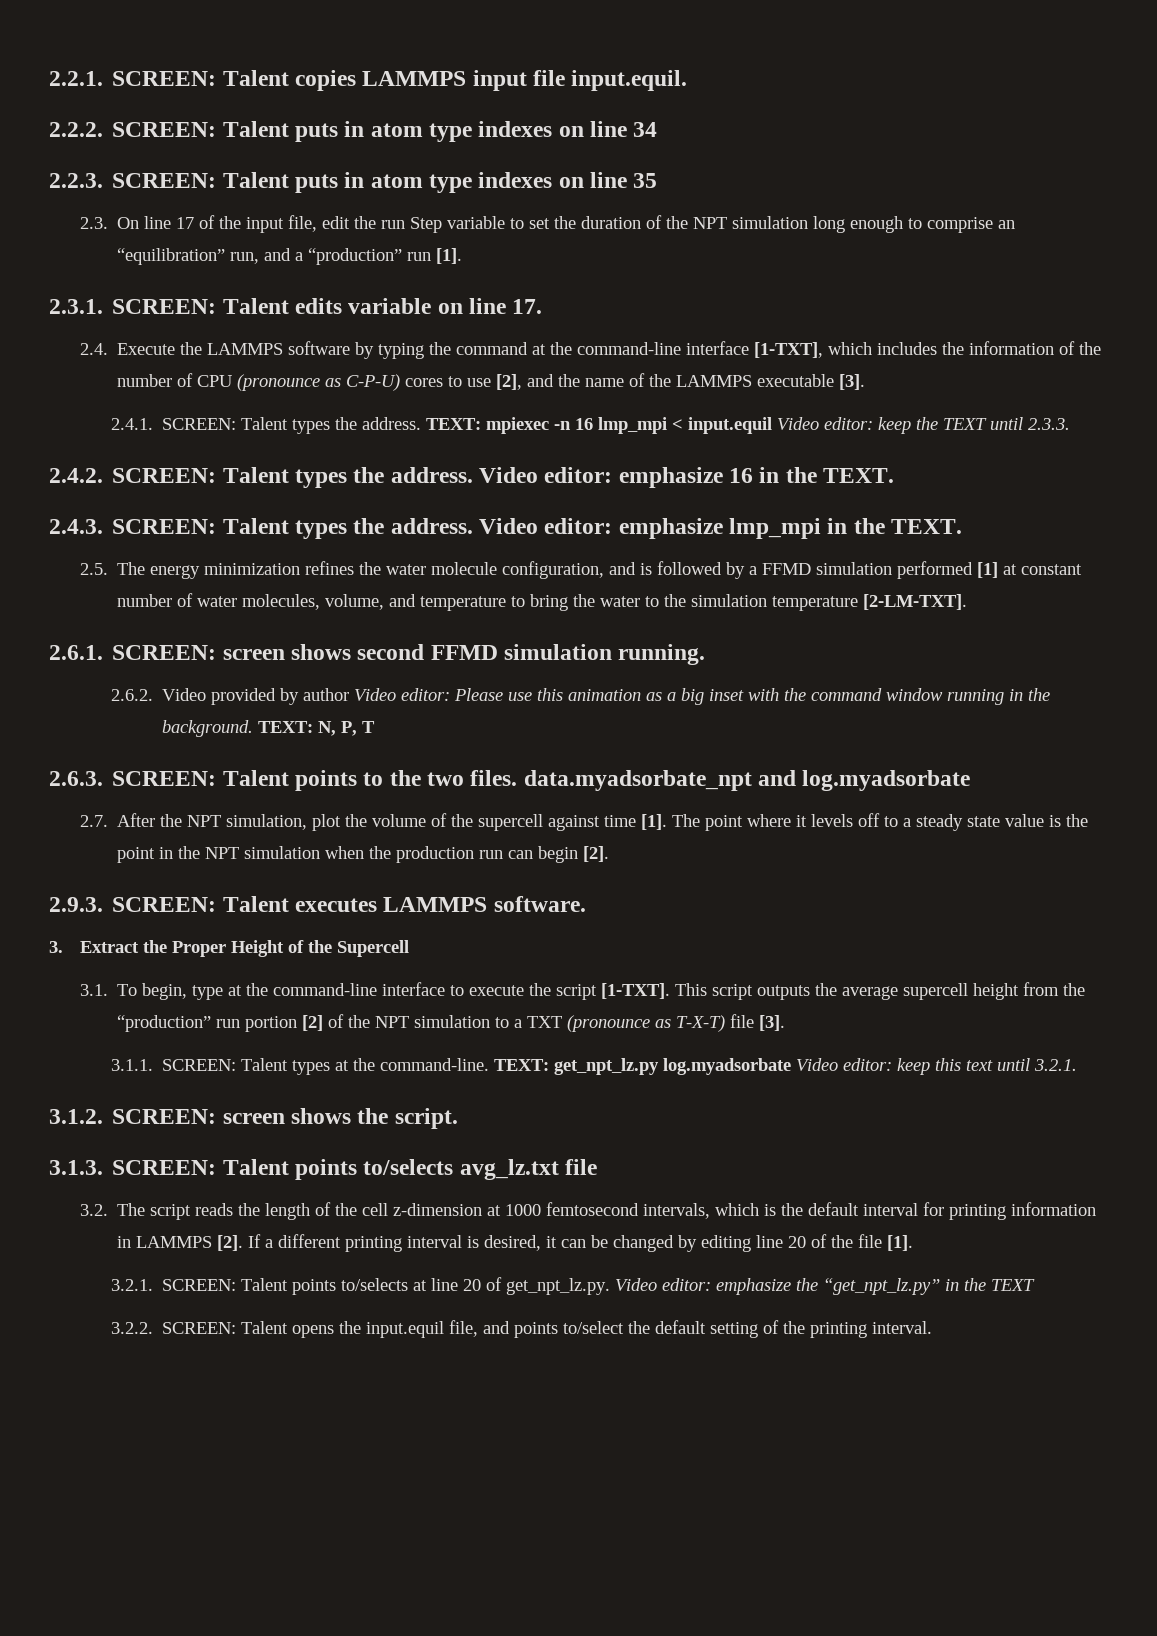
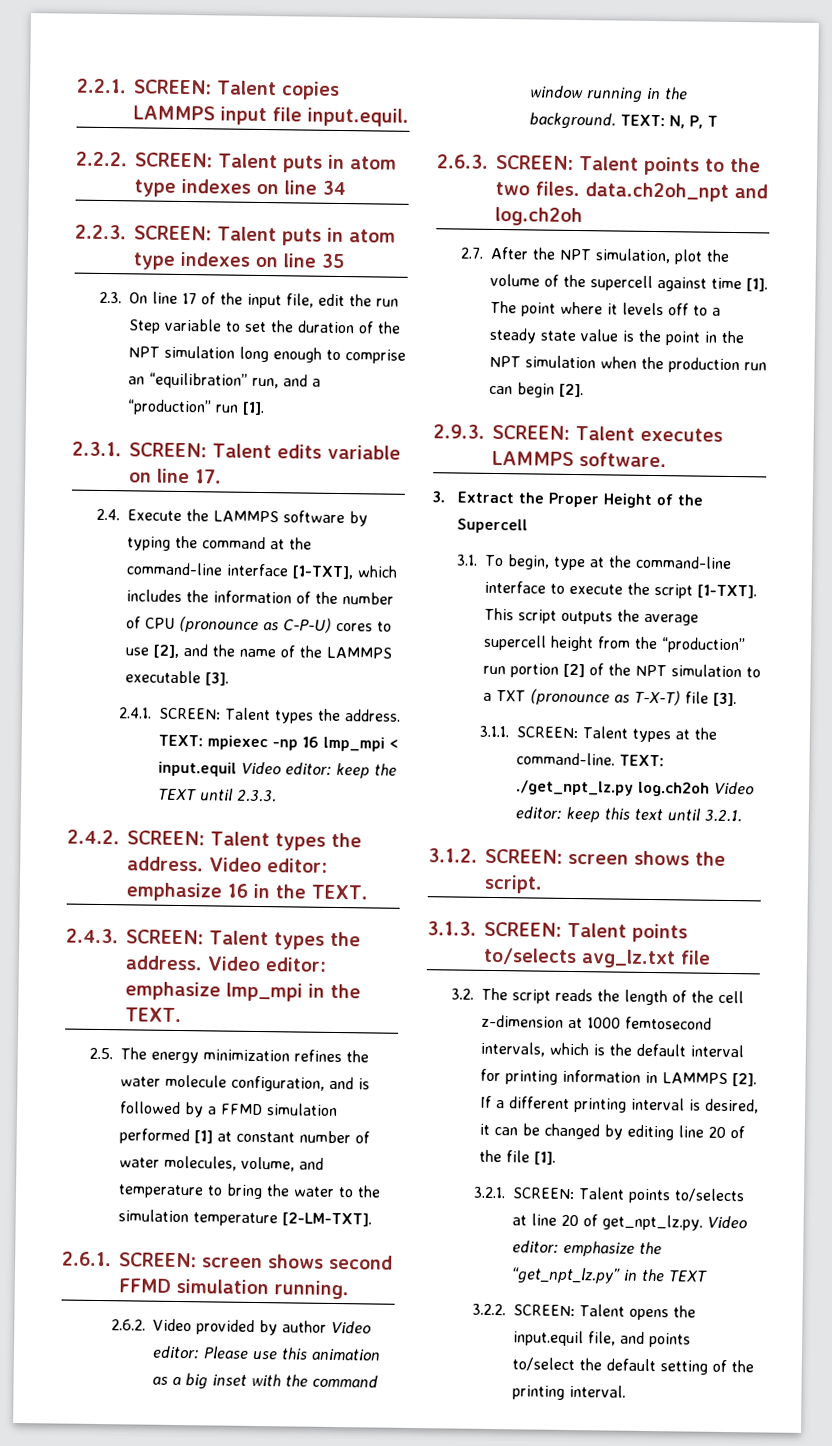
[554,421,572,430] -n -> [271,739,298,751] -np
[523,770,971,791] data.myadsorbate_npt and log.myadsorbate -> [585,182,768,202] [495,206,583,227] data.ch2oh_npt and log.ch2oh
[554,1058,792,1075] get_npt_lz.py log.myadsorbate -> [515,780,710,797] ./get_npt_lz.py log.ch2oh

